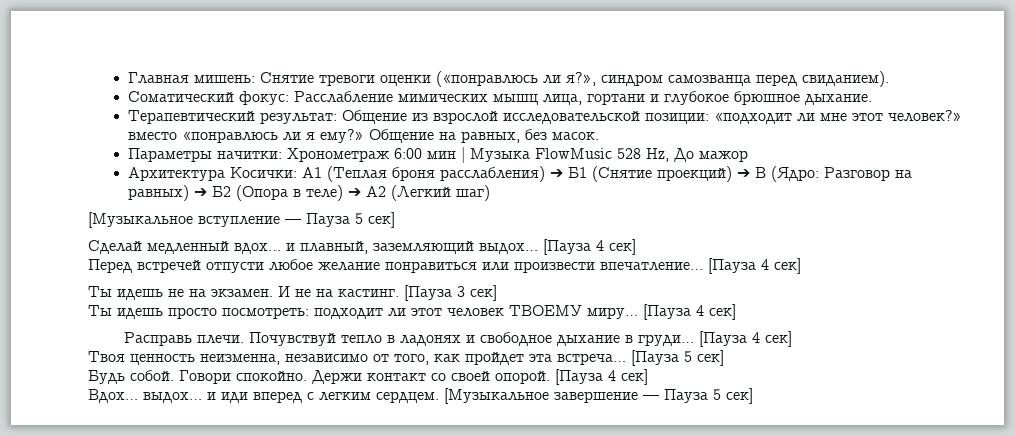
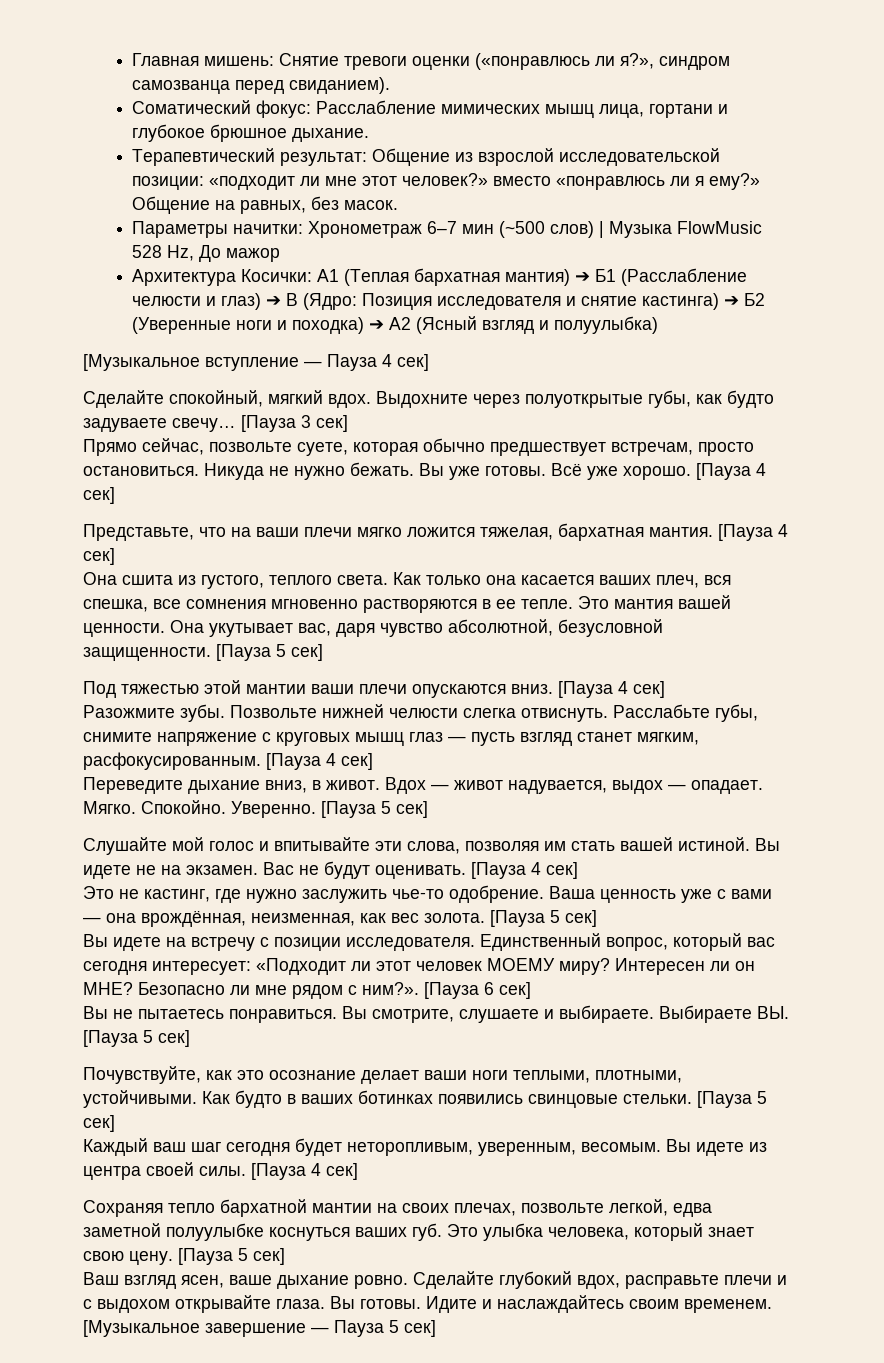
[393,148,456,159] 6:00 мин -> [427,221,595,238] 6–7 мин (~500 слов)
[391,166,912,182] [127,185,490,201] броня расслабления) ➔ Б1 (Снятие проекций) ➔ В (Ядро: Разговор на равных) ➔ Б2 (Опора в теле) ➔ А2 (Легкий шаг) -> [414,268,748,286] [132,293,766,310] [132,316,659,334] бархатная мантия) ➔ Б1 (Расслабление челюсти и глаз) ➔ В (Ядро: Позиция исследователя и снятие кастинга) ➔ Б2 (Уверенные ноги и походка) ➔ А2 (Ясный взгляд и полуулыбка)
[355,212,395,228] [88,239,636,255] [88,258,801,274] [88,285,497,301] [88,304,736,320] [124,331,793,347] [88,350,724,366] [88,369,648,385] [88,389,439,403] 5 сек] // Сделай медленный вдох… и плавный, заземляющий выдох… [Пауза 4 сек] // Перед встречей отпусти любое желание понравиться или произвести впечатление… [Пауза 4 сек] // Ты идешь не на экзамен. И не на кастинг. [Пауза 3 сек] // Ты идешь просто посмотреть: подходит ли этот человек ТВОЕМУ миру… [Пауза 4 сек] // Расправь плечи. Почувствуй тепло в ладонях и свободное дыхание в груди… [Пауза 4 сек] // Твоя ценность неизменна, независимо от того, как пройдет эта встреча… [Пауза 5 сек] // Будь собой. Говори спокойно. Держи контакт со своей опорой. [Пауза 4 сек] // Вдох… выдох… и иди вперед с легким сердцем. -> [382,354,429,371] [83,390,774,408] [83,415,348,432] [83,438,754,456] [83,462,766,480] [83,487,115,504] [83,523,788,541] [83,548,115,565] [83,572,731,589] [83,595,731,613] [83,619,663,637] [83,644,323,661] [83,680,665,698] [83,704,758,722] [83,732,699,746] [83,752,373,770] [83,777,763,794] [83,800,428,818] [83,837,780,855] [83,861,578,879] [83,885,772,903] [83,910,597,927] [83,933,775,951] [83,958,755,975] [83,982,531,999] [83,1005,789,1023] [83,1030,190,1047] [83,1066,682,1084] [83,1090,767,1108] [83,1115,115,1132] [83,1138,767,1156] [83,1162,358,1180] [83,1199,712,1217] [83,1223,754,1241] [83,1248,285,1265] [83,1271,787,1289] [83,1295,772,1313] 4 сек] // Сделайте спокойный, мягкий вдох. Выдохните через полуоткрытые губы, как будто задуваете свечу… [Пауза 3 сек] // Прямо сейчас, позвольте суете, которая обычно предшествует встречам, просто остановиться. Никуда не нужно бежать. Вы уже готовы. Всё уже хорошо. [Пауза 4 сек] // Представьте, что на ваши плечи мягко ложится тяжелая, бархатная мантия. [Пауза 4 сек] // Она сшита из густого, теплого света. Как только она касается ваших плеч, вся спешка, все сомнения мгновенно растворяются в ее тепле. Это мантия вашей ценности. Она укутывает вас, даря чувство абсолютной, безусловной защищенности. [Пауза 5 сек] // Под тяжестью этой мантии ваши плечи опускаются вниз. [Пауза 4 сек] // Разожмите зубы. Позвольте нижней челюсти слегка отвиснуть. Расслабьте губы, снимите напряжение с круговых мышц глаз — пусть взгляд станет мягким, расфокусированным. [Пауза 4 сек] // Переведите дыхание вниз, в живот. Вдох — живот надувается, выдох — опадает. Мягко. Спокойно. Уверенно. [Пауза 5 сек] // Слушайте мой голос и впитывайте эти слова, позволяя им стать вашей истиной. Вы идете не на экзамен. Вас не будут оценивать. [Пауза 4 сек] // Это не кастинг, где нужно заслужить чье-то одобрение. Ваша ценность уже с вами — она врождённая, неизменная, как вес золота. [Пауза 5 сек] // Вы идете на встречу с позиции исследователя. Единственный вопрос, который вас сегодня интересует: «Подходит ли этот человек МОЕМУ миру? Интересен ли он МНЕ? Безопасно ли мне рядом с ним?». [Пауза 6 сек] // Вы не пытаетесь понравиться. Вы смотрите, слушаете и выбираете. Выбираете ВЫ. [Пауза 5 сек] // Почувствуйте, как это осознание делает ваши ноги теплыми, плотными, устойчивыми. Как будто в ваших ботинках появились свинцовые стельки. [Пауза 5 сек] // Каждый ваш шаг сегодня будет неторопливым, уверенным, весомым. Вы идете из центра своей силы. [Пауза 4 сек] // Сохраняя тепло бархатной мантии на своих плечах, позвольте легкой, едва заметной полуулыбке коснуться ваших губ. Это улыбка человека, который знает свою цену. [Пауза 5 сек] // Ваш взгляд ясен, ваше дыхание ровно. Сделайте глубокий вдох, расправьте плечи и с выдохом открывайте глаза. Вы готовы. Идите и наслаждайтесь своим временем.

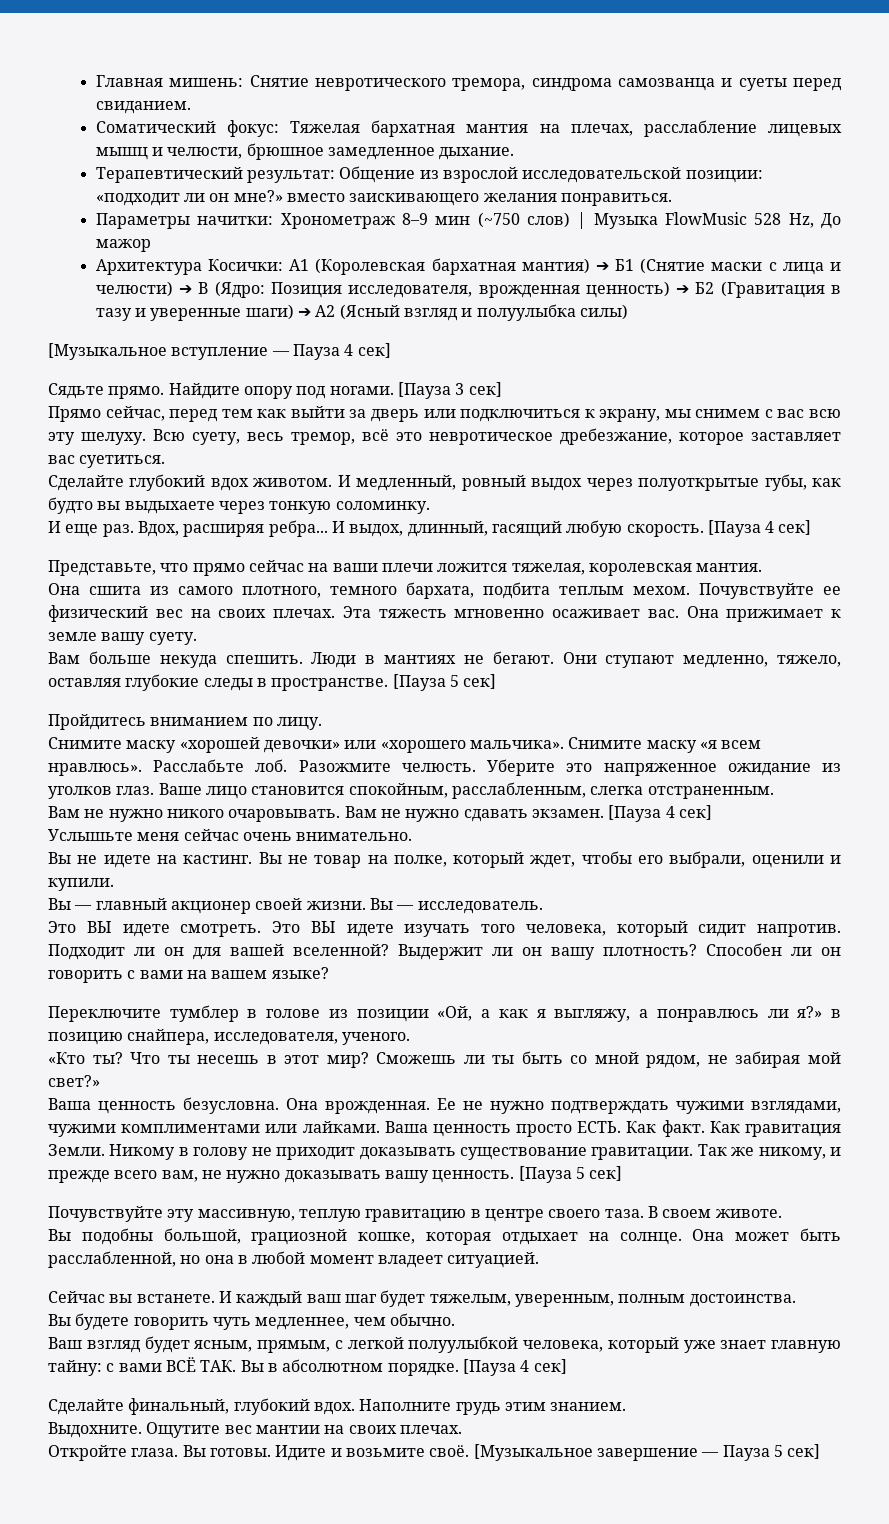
[344,53,731,70] [132,77,391,94] [132,100,729,118] [132,124,288,142] тревоги оценки («понравлюсь ли я?», синдром самозванца перед свиданием). // Соматический фокус: Расслабление мимических мышц лица, гортани и глубокое брюшное -> [314,78,841,91] [95,101,191,114] [95,120,842,137] [95,143,436,160] невротического тремора, синдрома самозванца и суеты перед свиданием. // Соматический фокус: Тяжелая бархатная мантия на плечах, расслабление лицевых мышц и челюсти, брюшное замедленное
[325,173,761,190] [132,196,399,214] мне этот человек?» вместо «понравлюсь ли я ему?» Общение на равных, без масок. -> [209,190,673,206] он мне?» вместо заискивающего желания понравиться.
[427,221,546,238] 6–7 мин (~500 -> [401,212,520,228] 8–9 мин (~750
[344,269,410,286] (Теплая -> [315,258,426,275] (Королевская
[621,268,748,286] [132,293,766,310] [132,317,365,334] (Расслабление челюсти и глаз) ➔ В (Ядро: Позиция исследователя и снятие кастинга) ➔ Б2 (Уверенные ноги и походка) -> [640,258,842,275] [95,281,841,298] [95,304,294,321] (Снятие маски с лица и челюсти) ➔ В (Ядро: Позиция исследователя, врожденная ценность) ➔ Б2 (Гравитация в тазу и уверенные шаги)
[554,316,659,334] полуулыбка) -> [476,304,629,321] полуулыбка силы)
[83,390,774,408] [83,418,236,432] Сделайте спокойный, мягкий вдох. Выдохните через полуоткрытые губы, как будто задуваете свечу… -> [48,383,394,399] Сядьте прямо. Найдите опору под ногами.
[209,438,754,456] [83,462,691,480] позвольте суете, которая обычно предшествует встречам, просто остановиться. Никуда не нужно бежать. Вы уже готовы. Всё уже хорошо. -> [169,406,841,422] [48,428,841,445] [48,455,166,468] [48,474,842,491] [48,497,430,514] [48,520,704,537] перед тем как выйти за дверь или подключиться к экрану, мы снимем с вас всю эту шелуху. Всю суету, весь тремор, всё это невротическое дребезжание, которое заставляет вас суетиться. // Сделайте глубокий вдох животом. И медленный, ровный выдох через полуоткрытые губы, как будто вы выдыхаете через тонкую соломинку. // И еще раз. Вдох, расширяя ребра... И выдох, длинный, гасящий любую скорость.
(226, 532) none -> [192,560,304,576] прямо сейчас
[357,527,402,537] мягко -> (433, 567) none
[558,523,644,541] бархатная -> [588,563,692,576] королевская
[718,524,788,541] [83,548,115,565] [83,572,731,589] [83,595,731,613] [83,619,663,637] [83,644,323,661] [83,680,665,698] [83,704,758,722] [83,732,699,746] [83,752,373,770] [83,777,763,794] [83,800,428,818] [83,837,780,855] [83,861,578,879] [83,885,772,903] [83,910,597,927] [83,933,775,951] [83,958,755,975] [83,982,531,999] [83,1005,789,1023] [83,1030,190,1047] [83,1066,682,1084] [83,1090,767,1108] [83,1115,115,1132] [83,1138,767,1156] [83,1162,358,1180] [83,1199,712,1217] [83,1223,754,1241] [83,1248,285,1265] [83,1271,787,1289] [83,1295,271,1313] [Пауза 4 сек] // Она сшита из густого, теплого света. Как только она касается ваших плеч, вся спешка, все сомнения мгновенно растворяются в ее тепле. Это мантия вашей ценности. Она укутывает вас, даря чувство абсолютной, безусловной защищенности. [Пауза 5 сек] // Под тяжестью этой мантии ваши плечи опускаются вниз. [Пауза 4 сек] // Разожмите зубы. Позвольте нижней челюсти слегка отвиснуть. Расслабьте губы, снимите напряжение с круговых мышц глаз — пусть взгляд станет мягким, расфокусированным. [Пауза 4 сек] // Переведите дыхание вниз, в живот. Вдох — живот надувается, выдох — опадает. Мягко. Спокойно. Уверенно. [Пауза 5 сек] // Слушайте мой голос и впитывайте эти слова, позволяя им стать вашей истиной. Вы идете не на экзамен. Вас не будут оценивать. [Пауза 4 сек] // Это не кастинг, где нужно заслужить чье-то одобрение. Ваша ценность уже с вами — она врождённая, неизменная, как вес золота. [Пауза 5 сек] // Вы идете на встречу с позиции исследователя. Единственный вопрос, который вас сегодня интересует: «Подходит ли этот человек МОЕМУ миру? Интересен ли он МНЕ? Безопасно ли мне рядом с ним?». [Пауза 6 сек] // Вы не пытаетесь понравиться. Вы смотрите, слушаете и выбираете. Выбираете ВЫ. [Пауза 5 сек] // Почувствуйте, как это осознание делает ваши ноги теплыми, плотными, устойчивыми. Как будто в ваших ботинках появились свинцовые стельки. [Пауза 5 сек] // Каждый ваш шаг сегодня будет неторопливым, уверенным, весомым. Вы идете из центра своей силы. [Пауза 4 сек] // Сохраняя тепло бархатной мантии на своих плечах, позвольте легкой, едва заметной полуулыбке коснуться ваших губ. Это улыбка человека, который знает свою цену. [Пауза 5 сек] // Ваш взгляд ясен, ваше дыхание ровно. Сделайте глубокий вдох, расправьте плечи и с выдохом открывайте -> [48,582,841,599] [48,605,841,622] [48,632,197,645] [48,651,842,668] [48,674,497,691] [48,714,322,730] [48,737,762,753] [48,759,841,776] [48,782,774,799] [48,805,712,822] [48,829,413,841] [48,851,841,868] [48,878,114,891] [48,898,543,914] [48,921,841,937] [48,943,841,960] [48,967,329,983] [48,1005,842,1022] [48,1029,410,1045] [48,1051,841,1068] [48,1075,100,1087] [48,1097,841,1114] [48,1120,841,1137] [48,1144,841,1160] [48,1166,623,1183] [48,1206,782,1222] [48,1228,842,1245] [48,1251,540,1268] [48,1290,796,1307] [48,1313,455,1330] [48,1336,841,1353] [48,1357,567,1376] [48,1398,627,1415] [48,1422,462,1438] [48,1445,127,1461] // Она сшита из самого плотного, темного бархата, подбита теплым мехом. Почувствуйте ее физический вес на своих плечах. Эта тяжесть мгновенно осаживает вас. Она прижимает к земле вашу суету. // Вам больше некуда спешить. Люди в мантиях не бегают. Они ступают медленно, тяжело, оставляя глубокие следы в пространстве. [Пауза 5 сек] // Пройдитесь вниманием по лицу. // Снимите маску «хорошей девочки» или «хорошего мальчика». Снимите маску «я всем нравлюсь». Расслабьте лоб. Разожмите челюсть. Уберите это напряженное ожидание из уголков глаз. Ваше лицо становится спокойным, расслабленным, слегка отстраненным. // Вам не нужно никого очаровывать. Вам не нужно сдавать экзамен. [Пауза 4 сек] // Услышьте меня сейчас очень внимательно. // Вы не идете на кастинг. Вы не товар на полке, который ждет, чтобы его выбрали, оценили и купили. // Вы — главный акционер своей жизни. Вы — исследователь. // Это ВЫ идете смотреть. Это ВЫ идете изучать того человека, который сидит напротив. Подходит ли он для вашей вселенной? Выдержит ли он вашу плотность? Способен ли он говорить с вами на вашем языке? // Переключите тумблер в голове из позиции «Ой, а как я выгляжу, а понравлюсь ли я?» в позицию снайпера, исследователя, ученого. // «Кто ты? Что ты несешь в этот мир? Сможешь ли ты быть со мной рядом, не забирая мой свет?» // Ваша ценность безусловна. Она врожденная. Ее не нужно подтверждать чужими взглядами, чужими комплиментами или лайками. Ваша ценность просто ЕСТЬ. Как факт. Как гравитация Земли. Никому в голову не приходит доказывать существование гравитации. Так же никому, и прежде всего вам, не нужно доказывать вашу ценность. [Пауза 5 сек] // Почувствуйте эту массивную, теплую гравитацию в центре своего таза. В своем животе. // Вы подобны большой, грациозной кошке, которая отдыхает на солнце. Она может быть расслабленной, но она в любой момент владеет ситуацией. // Сейчас вы встанете. И каждый ваш шаг будет тяжелым, уверенным, полным достоинства. // Вы будете говорить чуть медленнее, чем обычно. // Ваш взгляд будет ясным, прямым, с легкой полуулыбкой человека, который уже знает главную тайну: с вами ВСЁ ТАК. Вы в абсолютном порядке. [Пауза 4 сек] // Сделайте финальный, глубокий вдох. Наполните грудь этим знанием. // Выдохните. Ощутите вес мантии на своих плечах. // Откройте
[497,1295,772,1313] наслаждайтесь своим временем. -> [345,1445,470,1457] возьмите своё.

